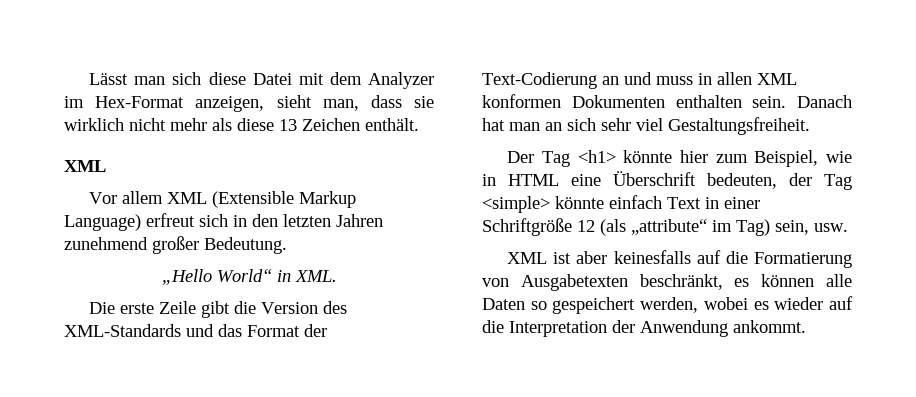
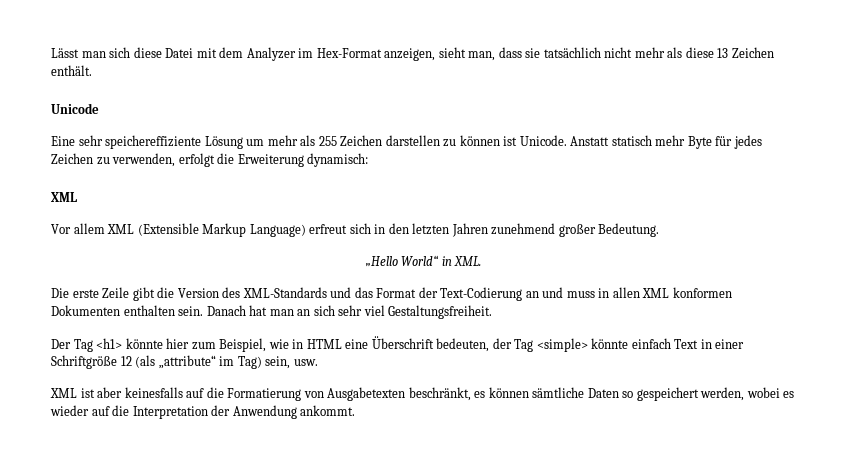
[64,118,124,131] wirklich -> [543,47,601,58] tatsächlich
(419, 124) none -> [51,103,99,114] [51,135,762,149] [51,153,369,167] // Unicode // Eine sehr speichereffiziente Lösung um mehr als 255 Zeichen darstellen zu können ist Unicode. Anstatt statisch mehr Byte für jedes Zeichen zu verwenden, erfolgt die Erweiterung dynamisch:
[826,274,852,287] alle -> [532,387,585,398] sämtliche

